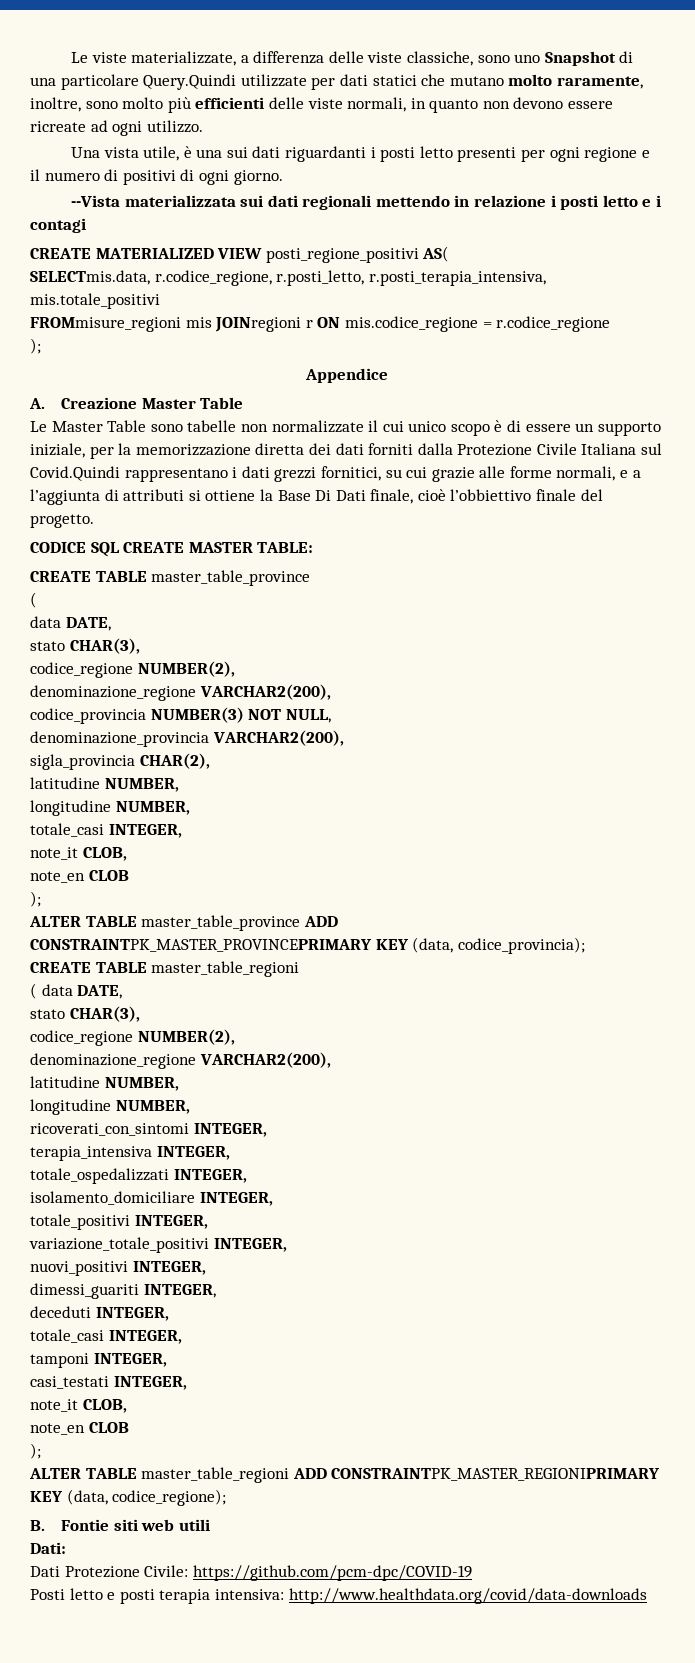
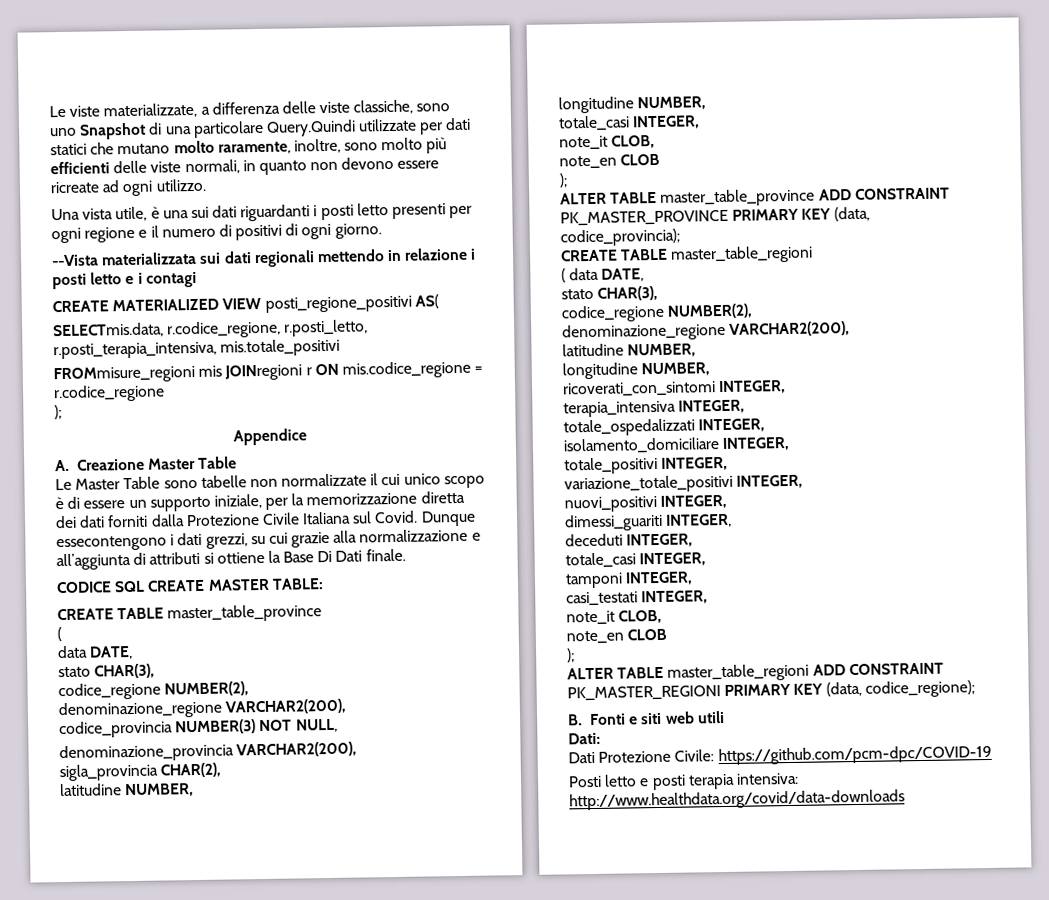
[30,466,641,482] [30,489,100,505] Covid.Quindi rappresentano i dati grezzi fornitici, su cui grazie alle forme normali, e a l’aggiunta -> [374,510,476,527] [56,528,481,552] [56,552,131,571] Covid. Dunque essecontengono i dati grezzi, su cui grazie alla normalizzazione e all’aggiunta
[370,489,603,504] [30,514,94,528] finale, cioè l’obbiettivo finale del progetto. -> [365,548,406,562] finale.
[30,939,372,952] CONSTRAINTPK_MASTER_PROVINCEPRIMARY -> [854,187,950,200] [560,208,800,226] CONSTRAINT PK_MASTER_PROVINCE PRIMARY
[331,1468,661,1481] CONSTRAINTPK_MASTER_REGIONIPRIMARY -> [848,662,944,676] [567,683,792,701] CONSTRAINT PK_MASTER_REGIONI PRIMARY
[60,1519,109,1531] Fontie -> [590,713,639,726] Fonti e

